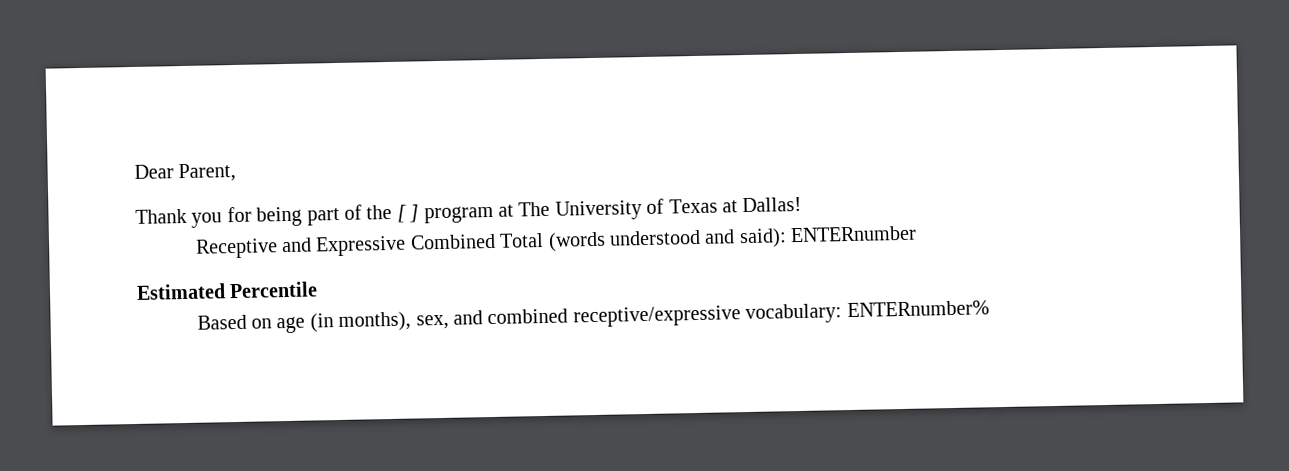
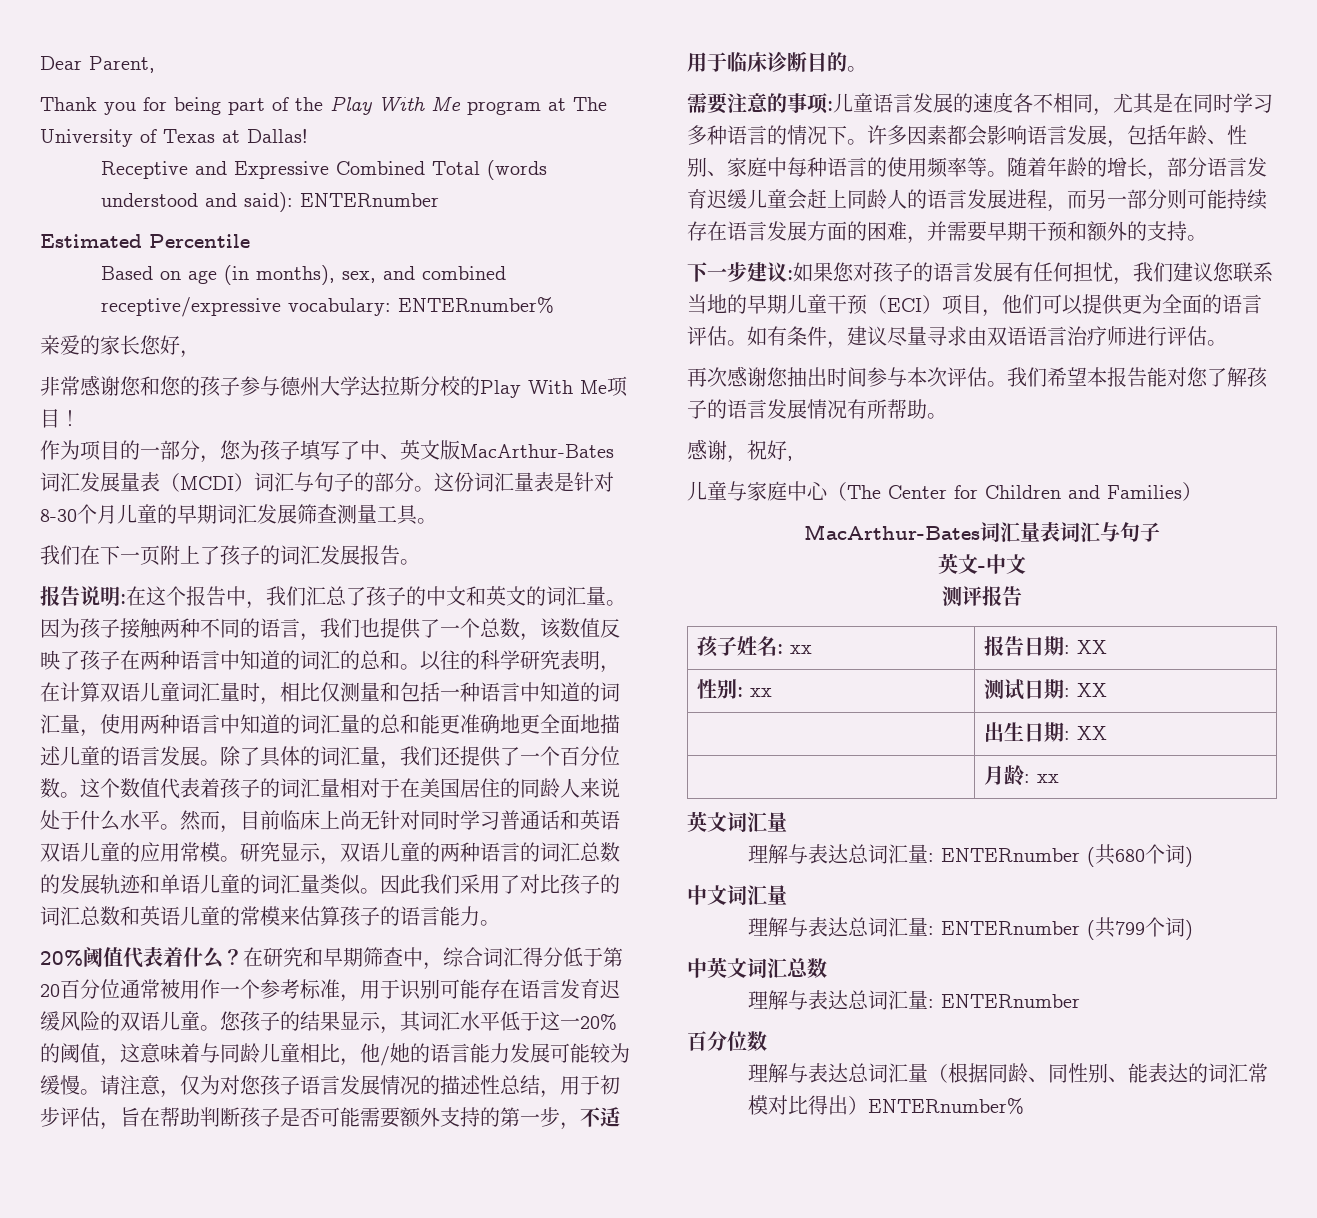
[396,204,420,223] [ ] -> [330,96,461,115] Play With Me
(990, 309) none -> [40,335,200,358] [40,375,628,398] [40,409,80,428] [40,440,614,463] [40,472,614,492] [40,504,437,525] [40,545,420,566] [40,586,626,609] [40,618,620,641] [40,650,620,673] [40,682,620,705] [40,714,620,737] [40,746,620,769] [40,778,620,799] [40,810,620,833] [40,842,620,865] [40,874,620,895] [40,906,500,927] [40,947,623,970] [40,979,620,1002] [40,1011,617,1034] [40,1043,630,1066] [40,1075,620,1098] [40,1107,620,1130] [687,51,867,72] [687,92,1273,116] [687,125,1247,148] [687,157,1267,180] [687,189,1267,212] [687,221,1207,244] [687,262,1273,285] [687,294,1262,317] [687,326,1227,349] [687,366,1268,388] [687,399,947,419] [687,439,793,463] [687,481,1202,501] [804,522,1160,542] [938,553,1026,574] [942,586,1022,606] [696,636,812,657] [983,636,1107,656] [696,679,772,699] [983,679,1107,700] [983,722,1107,742] [983,765,1059,786] [687,811,787,832] [747,844,1193,867] [687,885,787,905] [747,917,1193,940] [687,957,827,978] [747,990,1080,1010] [687,1031,767,1051] [747,1063,1268,1084] [747,1095,1024,1115] // 亲爱的家长您好， // 非常感谢您和您的孩子参与德州大学达拉斯分校的Play With Me项目！ // 作为项目的一部分，您为孩子填写了中、英文版MacArthur-Bates词汇发展量表（MCDI）词汇与句子的部分。这份词汇量表是针对8-30个月儿童的早期词汇发展筛查测量工具。 // 我们在下一页附上了孩子的词汇发展报告。 // 报告说明:在这个报告中，我们汇总了孩子的中文和英文的词汇量。因为孩子接触两种不同的语言，我们也提供了一个总数，该数值反映了孩子在两种语言中知道的词汇的总和。以往的科学研究表明，在计算双语儿童词汇量时，相比仅测量和包括一种语言中知道的词汇量，使用两种语言中知道的词汇量的总和能更准确地更全面地描述儿童的语言发展。除了具体的词汇量，我们还提供了一个百分位数。这个数值代表着孩子的词汇量相对于在美国居住的同龄人来说处于什么水平。然而，目前临床上尚无针对同时学习普通话和英语双语儿童的应用常模。研究显示，双语儿童的两种语言的词汇总数的发展轨迹和单语儿童的词汇量类似。因此我们采用了对比孩子的词汇总数和英语儿童的常模来估算孩子的语言能力。 // 20%阈值代表着什么？在研究和早期筛查中，综合词汇得分低于第20百分位通常被用作一个参考标准，用于识别可能存在语言发育迟缓风险的双语儿童。您孩子的结果显示，其词汇水平低于这一20%的阈值，这意味着与同龄儿童相比，他/她的语言能力发展可能较为缓慢。请注意，仅为对您孩子语言发展情况的描述性总结，用于初步评估，旨在帮助判断孩子是否可能需要额外支持的第一步，不适用于临床诊断目的。 // 需要注意的事项:儿童语言发展的速度各不相同，尤其是在同时学习多种语言的情况下。许多因素都会影响语言发展，包括年龄、性别、家庭中每种语言的使用频率等。随着年龄的增长，部分语言发育迟缓儿童会赶上同龄人的语言发展进程，而另一部分则可能持续存在语言发展方面的困难，并需要早期干预和额外的支持。 // 下一步建议:如果您对孩子的语言发展有任何担忧，我们建议您联系当地的早期儿童干预（ECI）项目，他们可以提供更为全面的语言评估。如有条件，建议尽量寻求由双语语言治疗师进行评估。 // 再次感谢您抽出时间参与本次评估。我们希望本报告能对您了解孩子的语言发展情况有所帮助。 // 感谢，祝好, // 儿童与家庭中心（The Center for Children and Families） // MacArthur-Bates词汇量表词汇与句子 // 英文-中文 // 测评报告 // 孩子姓名: xx | 报告日期: XX // 性别: xx | 测试日期: XX // | 出生日期: XX // | 月龄: xx // 英文词汇量 // 理解与表达总词汇量: ENTERnumber (共680个词) // 中文词汇量 // 理解与表达总词汇量: ENTERnumber (共799个词) // 中英文词汇总数 // 理解与表达总词汇量: ENTERnumber // 百分位数 // 理解与表达总词汇量（根据同龄、同性别、能表达的词汇常模对比得出）ENTERnumber%

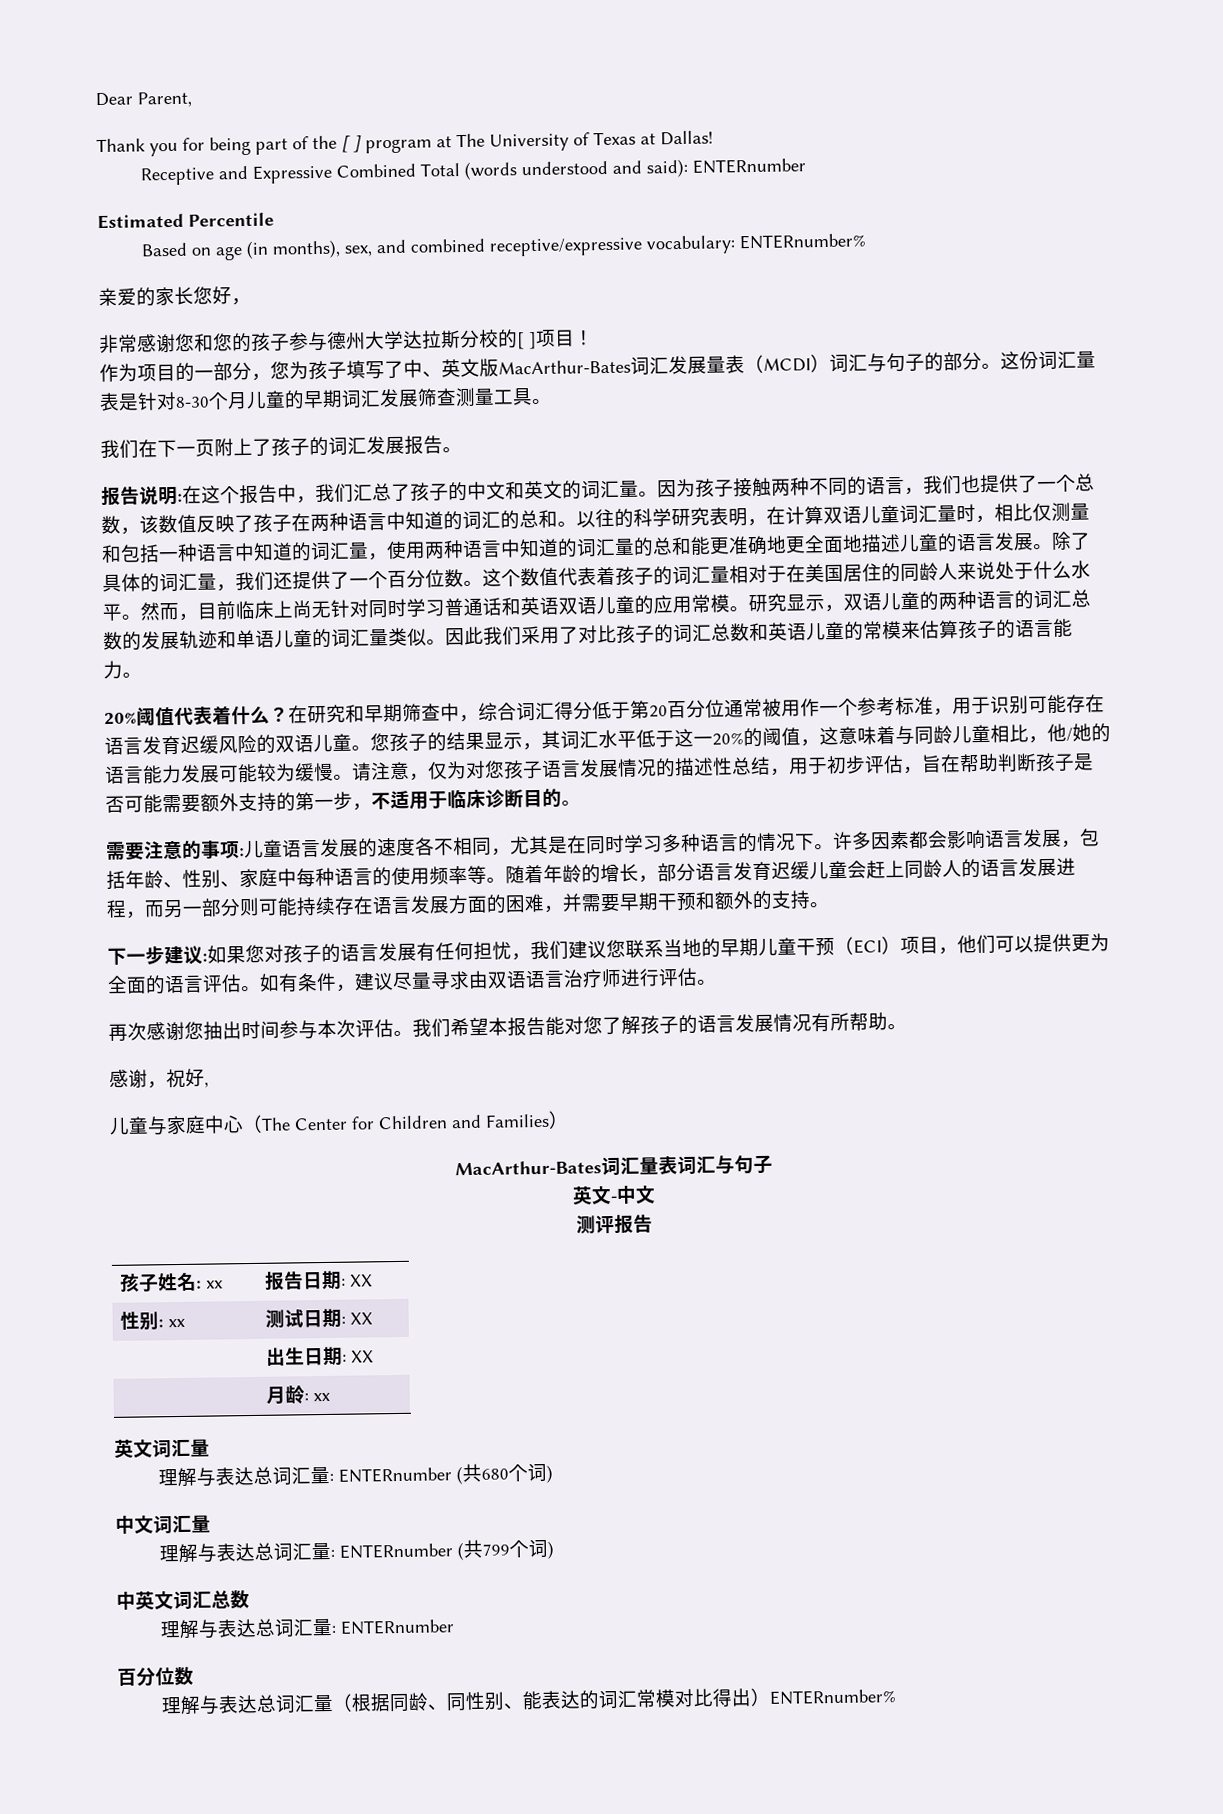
[330,96,461,115] Play With Me -> [341,135,362,153] [ ]
[480,380,607,398] Play With Me -> [517,331,537,350] [ ]

